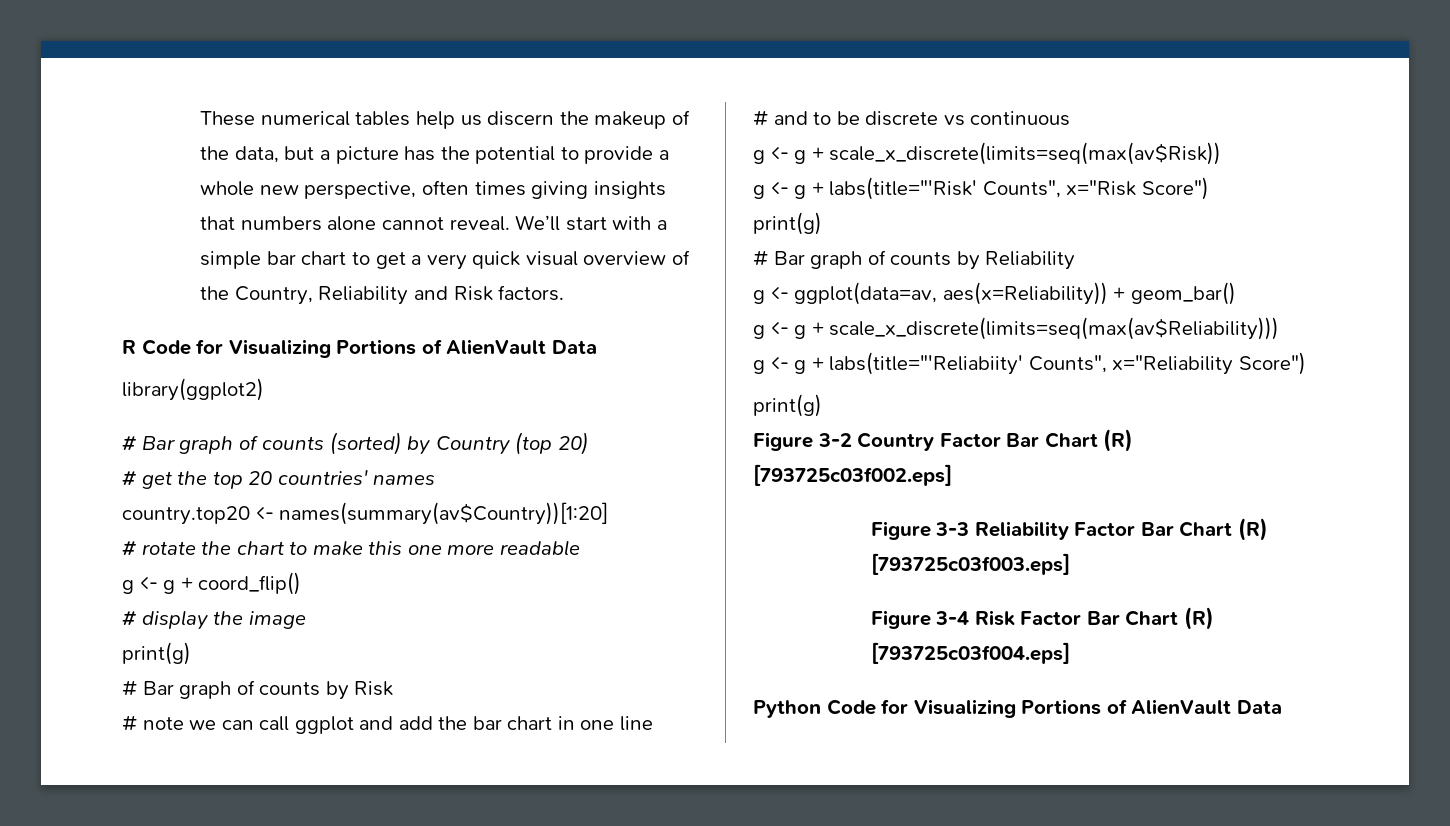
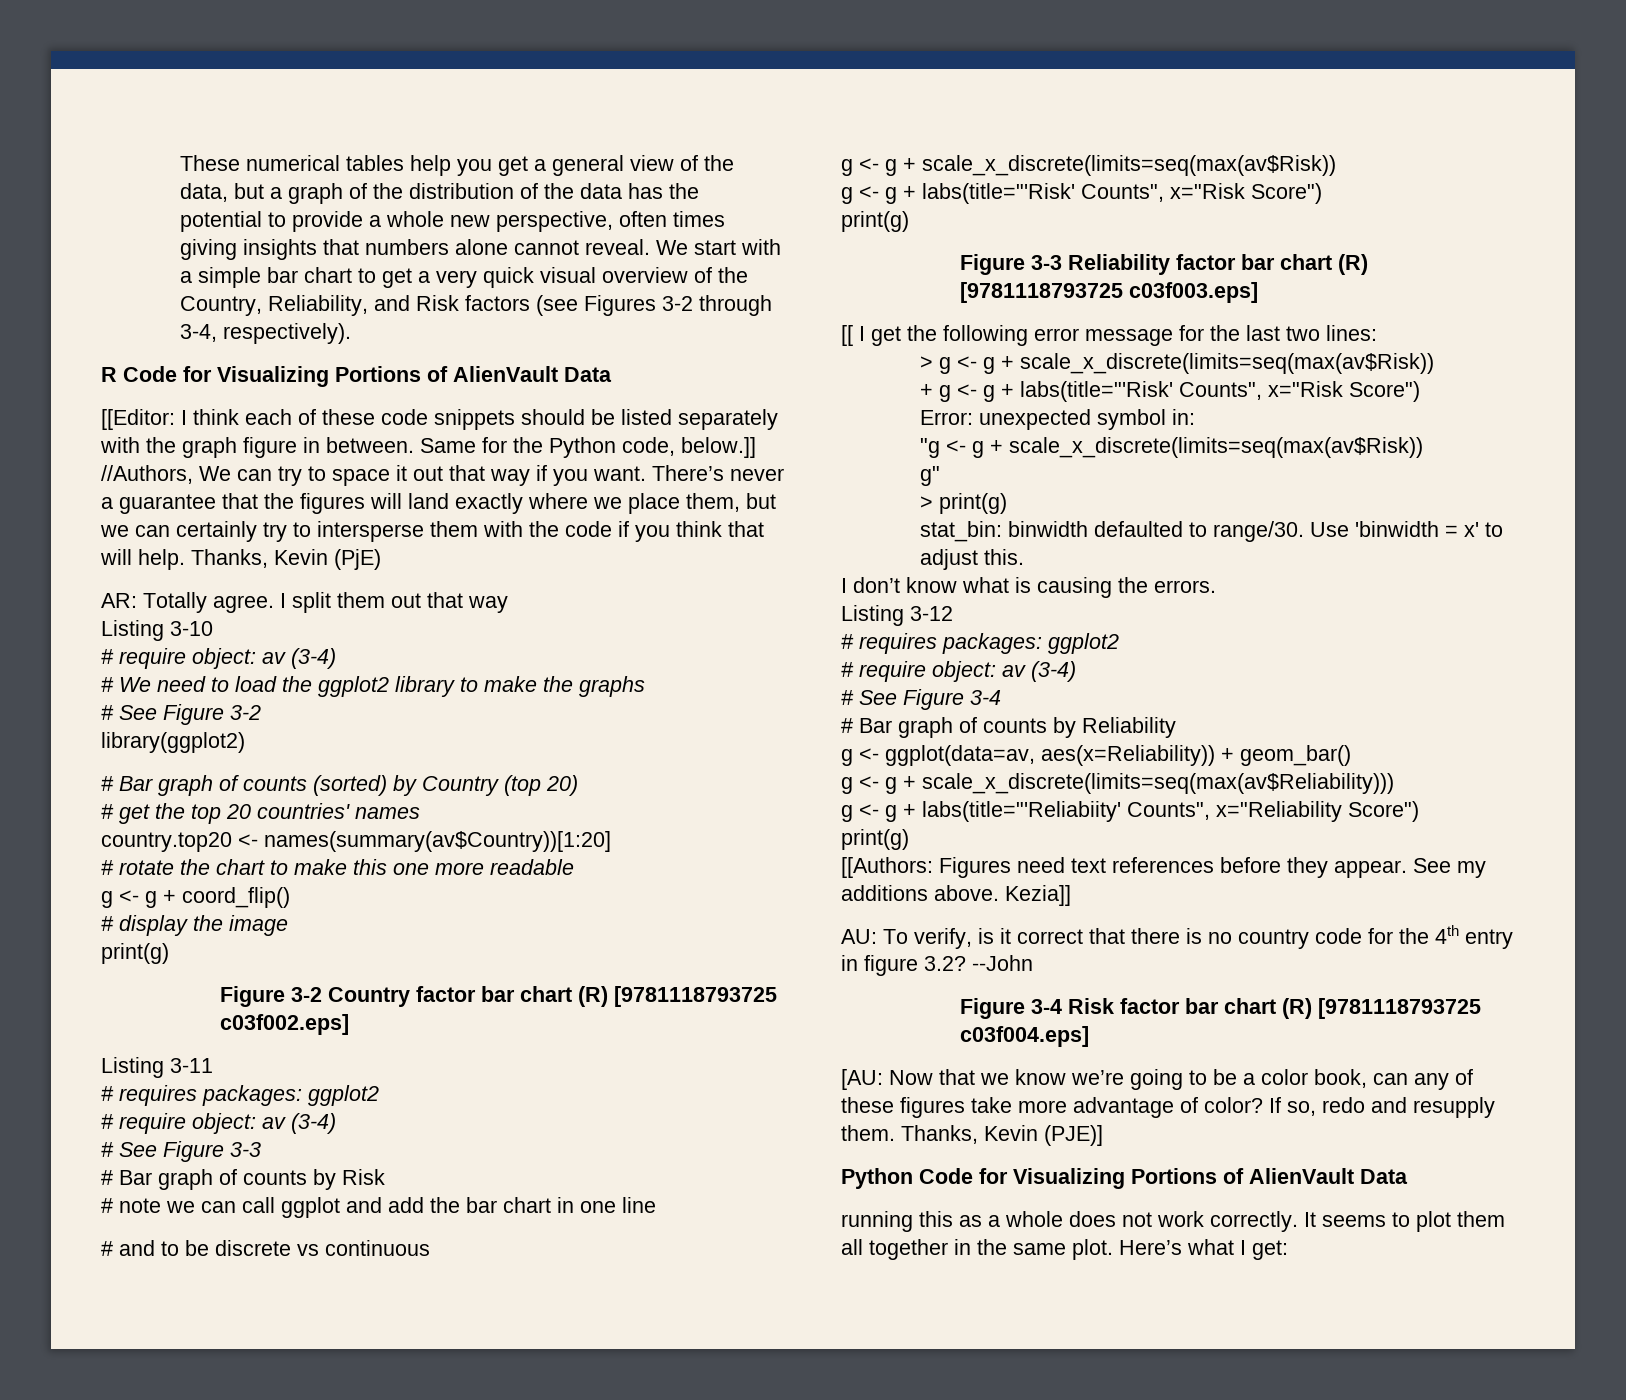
[460,111,667,129] us discern the makeup -> [457,155,675,176] you get a general view
[335,146,399,164] picture -> [288,183,623,204] graph of the distribution of the data
[515,215,561,231] We’ll -> [656,240,689,255] We
[318,286,409,305] Reliability -> [268,295,369,316] Reliability,
[498,285,565,301] factors. -> [465,295,773,316] [180,323,352,344] factors (see Figures 3-2 through 3-4, respectively).
(597, 347) none -> [101,409,778,430] [100,437,756,458] [101,465,784,486] [101,493,776,514] [100,521,764,542] [100,549,381,570] [101,592,508,613] [101,620,213,641] [101,648,336,669] [101,676,645,697] [101,704,261,725] // [[Editor: I think each of these code snippets should be listed separately with the graph figure in between. Same for the Python code, below.]] //Authors, We can try to space it out that way if you want. There’s never a guarantee that the figures will land exactly where we place them, but we can certainly try to intersperse them with the code if you think that will help. Thanks, Kevin (PjE) // AR: Totally agree. I split them out that way // Listing 3-10 // # require object: av (3-4) // # We need to load the ggplot2 library to make the graphs // # See Figure 3-2
(191, 653) none -> [219,986,777,1007] [219,1014,349,1035] [101,1057,213,1078] [101,1085,379,1106] [101,1113,336,1134] [101,1141,261,1162] // Figure 3-2 Country factor bar chart (R) [9781118793725 c03f002.eps] // Listing 3-11 // # requires packages: ggplot2 // # require object: av (3-4) // # See Figure 3-3
(822, 223) none -> [959,254,1368,275] [959,282,1258,303] [841,325,1377,346] [920,353,1435,374] [920,381,1421,402] [920,409,1196,430] [920,437,1424,458] [920,466,941,486] [920,493,1008,514] [920,521,1504,542] [920,549,1025,570] [841,577,1216,598] [841,605,953,626] [841,633,1119,654] [841,661,1076,682] [841,689,1001,710] // Figure 3-3 Reliability factor bar chart (R) [9781118793725 c03f003.eps] // [[ I get the following error message for the last two lines: // > g <- g + scale_x_discrete(limits=seq(max(av$Risk)) // + g <- g + labs(title="'Risk' Counts", x="Risk Score") // Error: unexpected symbol in: // "g <- g + scale_x_discrete(limits=seq(max(av$Risk)) // g" // > print(g) // stat_bin: binwidth defaulted to range/30. Use 'binwidth = x' to adjust this. // I don’t know what is causing the errors. // Listing 3-12 // # requires packages: ggplot2 // # require object: av (3-4) // # See Figure 3-4
[753,429,1134,452] [753,464,952,486] [870,518,1268,541] [870,553,1070,575] [870,607,1214,630] [870,642,1070,664] Figure 3-2 Country Factor Bar Chart (R) [793725c03f002.eps] // Figure 3-3 Reliability Factor Bar Chart (R) [793725c03f003.eps] // Figure 3-4 Risk Factor Bar Chart (R) [793725c03f004.eps] -> [841,857,1486,878] [841,885,1071,906] [841,925,1513,949] [841,955,1033,976] [959,998,1481,1019] [959,1026,1089,1047] [841,1069,1473,1090] [841,1097,1495,1118] [841,1125,1103,1146] [[Authors: Figures need text references before they appear. See my additions above. Kezia]] // AU: To verify, is it correct that there is no country code for the 4th entry in figure 3.2? --John // Figure 3-4 Risk factor bar chart (R) [9781118793725 c03f004.eps] // [AU: Now that we know we’re going to be a color book, can any of these figures take more advantage of color? If so, redo and resupply them. Thanks, Kevin (PJE)]
(1282, 707) none -> [841,1211,1505,1232] [841,1239,1288,1260] // running this as a whole does not work correctly. It seems to plot them all together in the same plot. Here’s what I get:

